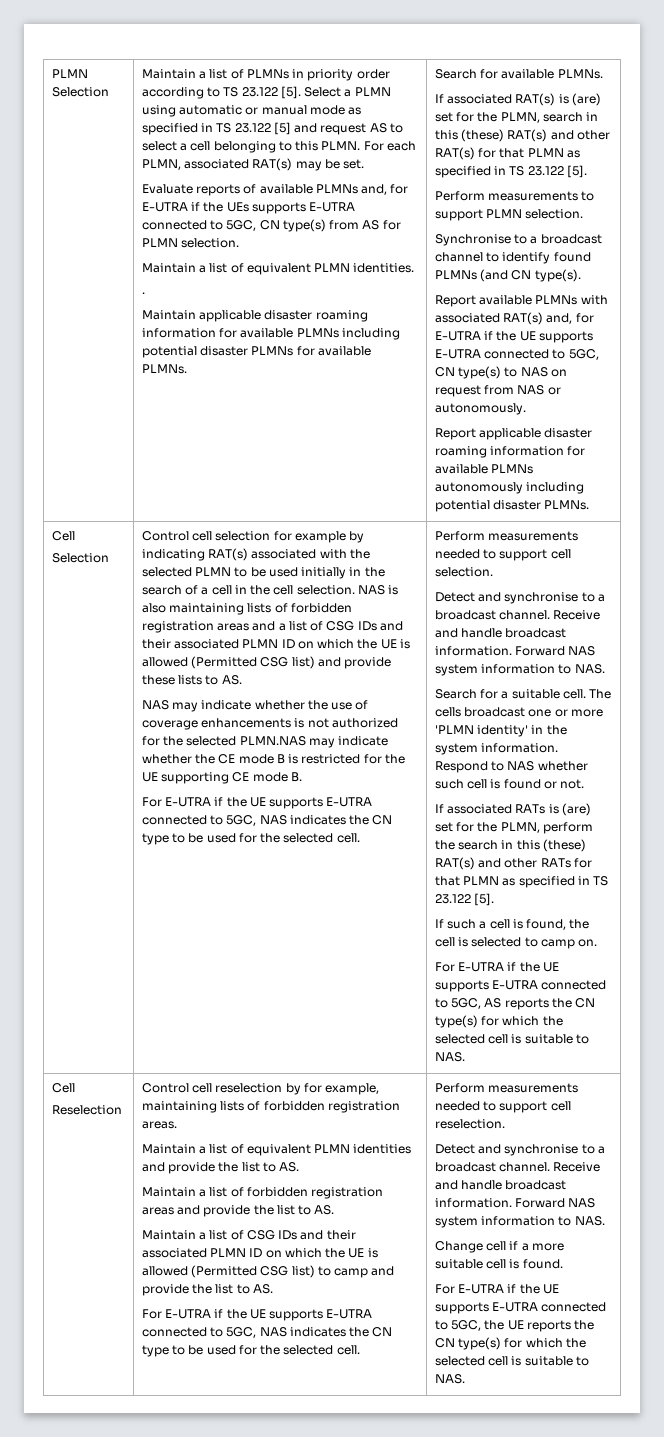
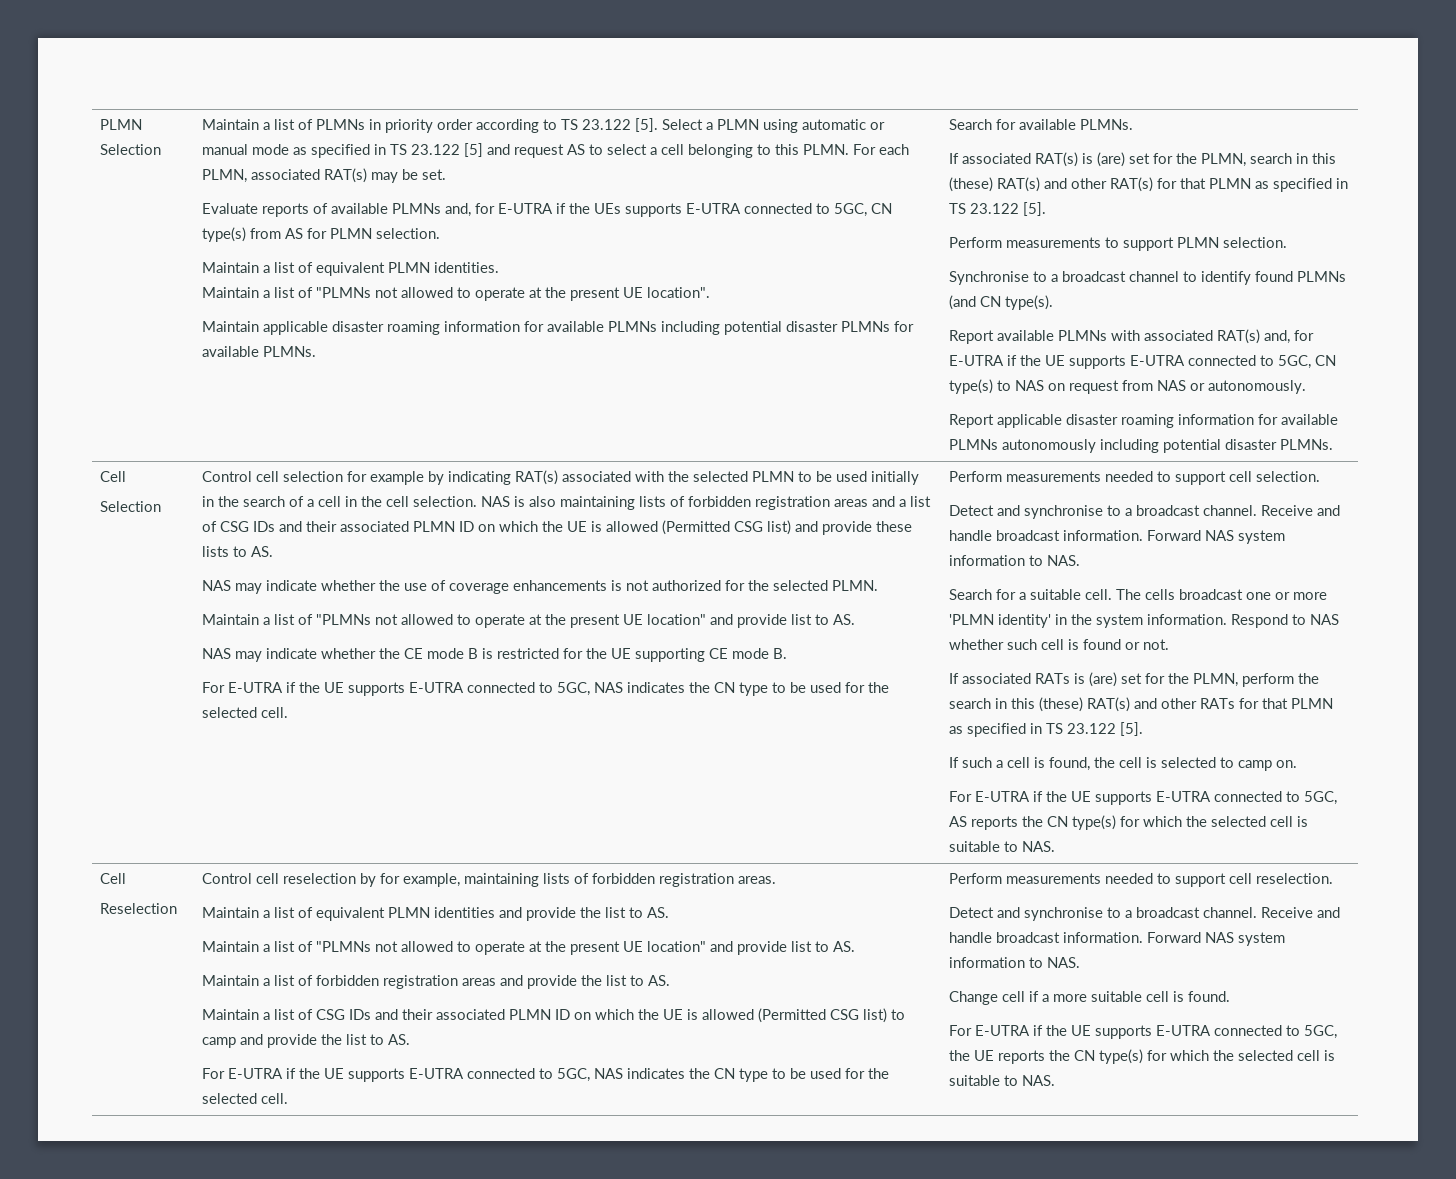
[141,292,145,294] . -> [202,287,711,301] Maintain a list of "PLMNs not allowed to operate at the present UE location".
[239,736,306,746] PLMN.NAS -> [832,580,879,591] [202,614,856,628] [202,648,232,659] PLMN. // Maintain a list of "PLMNs not allowed to operate at the present UE location" and provide list to AS. // NAS
(300, 1167) none -> [202,941,856,955] // Maintain a list of "PLMNs not allowed to operate at the present UE location" and provide list to AS.

